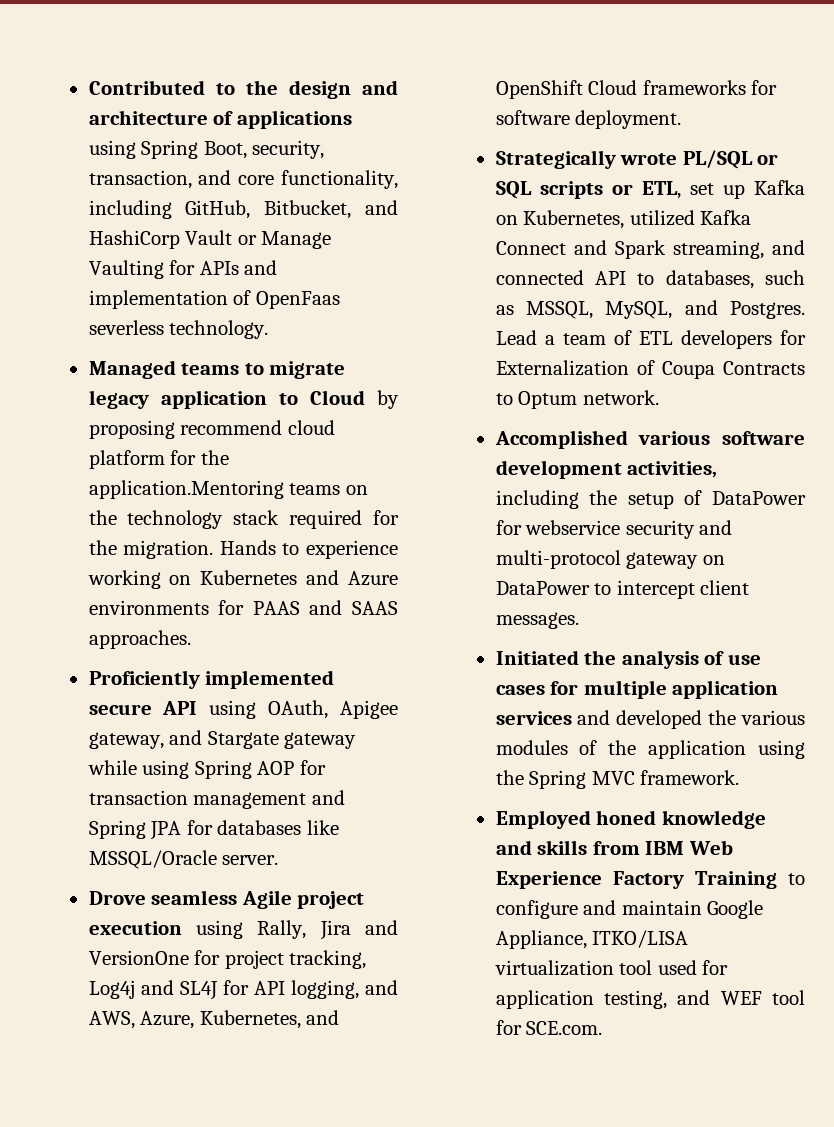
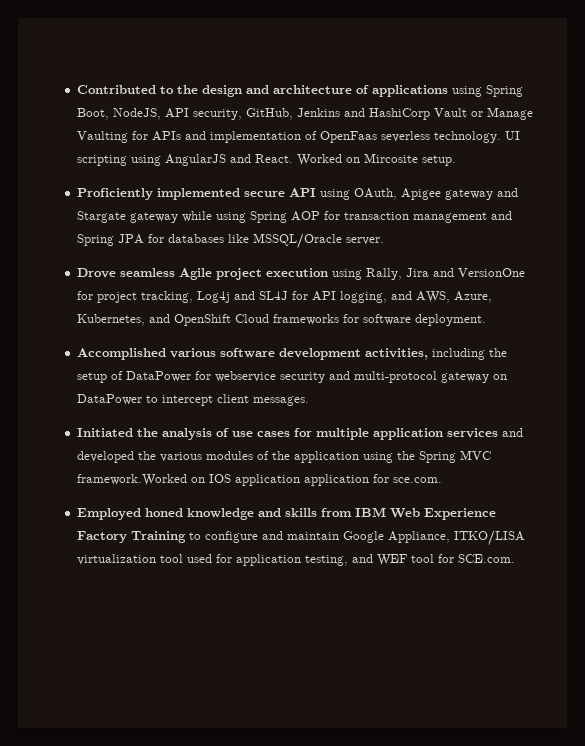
[252,140,325,159] [88,170,398,189] [88,200,352,219] security, transaction, and core functionality, including GitHub, Bitbucket, -> [113,108,341,120] NodeJS, API security, GitHub, Jenkins
[88,360,346,379] [88,390,400,409] [88,420,335,439] [88,450,229,469] [88,480,368,499] [88,510,400,529] [88,540,399,559] [87,570,399,589] [88,600,399,615] [88,630,191,649] // Managed teams to migrate legacy application to Cloud by proposing recommend cloud platform for the application.Mentoring teams on the technology stack required for the migration. Hands to experience working on Kubernetes and Azure environments for PAAS and SAAS approaches. -> [505,131,521,140] [77,153,457,166] UI scripting using AngularJS and React. Worked on Mircosite setup.
[88,732,164,749] gateway, -> [445,189,494,200] gateway
[495,150,779,169] [495,180,805,199] [495,210,752,229] [495,240,805,259] [495,270,805,289] [495,300,805,319] [495,330,806,349] [495,360,805,379] [495,390,659,409] // Strategically wrote PL/SQL or SQL scripts or ETL, set up Kafka on Kubernetes, utilized Kafka Connect and Spark streaming, and connected API to databases, such as MSSQL, MySQL, and Postgres. Lead a team of ETL developers for Externalization of Coupa Contracts to Optum network. -> (487, 320) none
[640,770,740,785] framework. -> [77,474,443,486] framework.Worked on IOS application application for sce.com.

